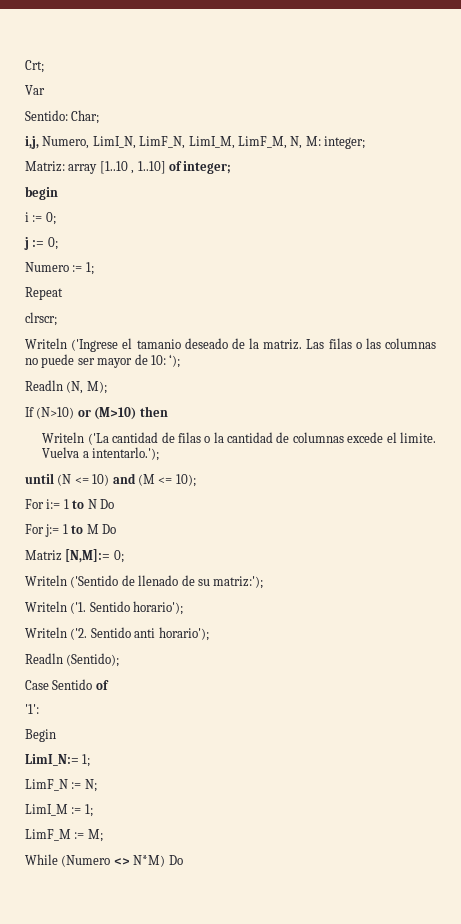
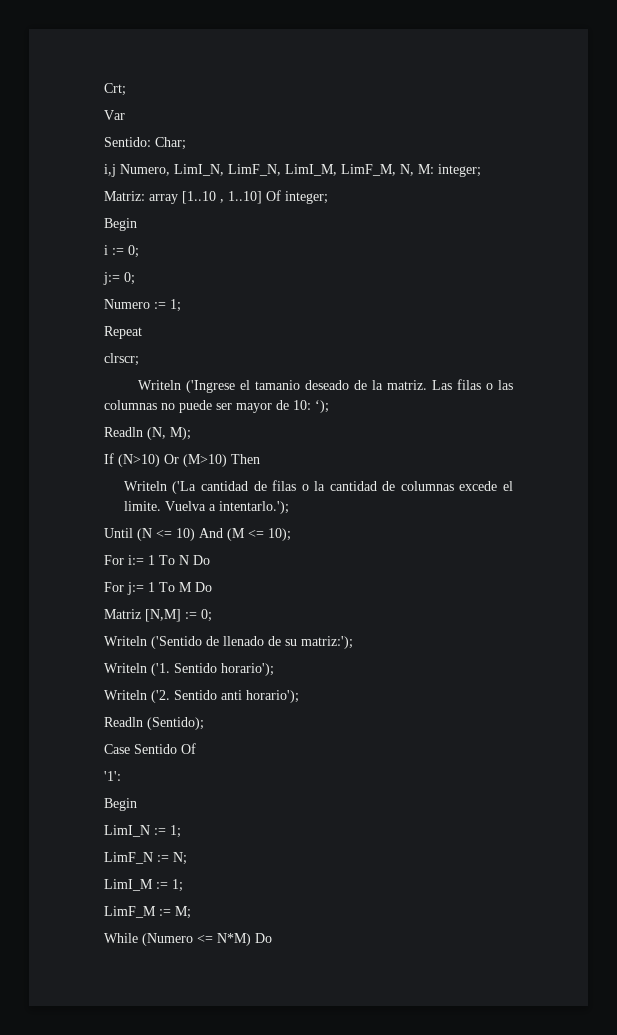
[25,136,39,149] i,j, -> [104,164,116,177] i,j
[168,161,232,174] [25,186,58,200] of integer; // begin -> [266,190,328,204] [104,218,137,231] Of integer; // Begin
[24,237,45,250] j := -> [103,272,120,285] j:=
[77,406,168,420] or (M>10) then -> [164,454,260,467] Or (M>10) Then
[25,473,54,484] until -> [104,528,133,538] Until
[112,473,136,484] and -> [199,528,223,538] And
[72,500,85,509] to -> [159,555,175,565] To
[71,525,84,534] to -> [159,582,175,592] To
[65,549,111,563] [N,M]:= -> [145,609,197,622] [N,M] :=
[95,680,109,690] of -> [181,743,196,754] Of
[25,754,79,766] LimI_N:= -> [104,825,166,837] LimI_N :=
[113,858,130,865] <> -> [197,934,213,943] <=

